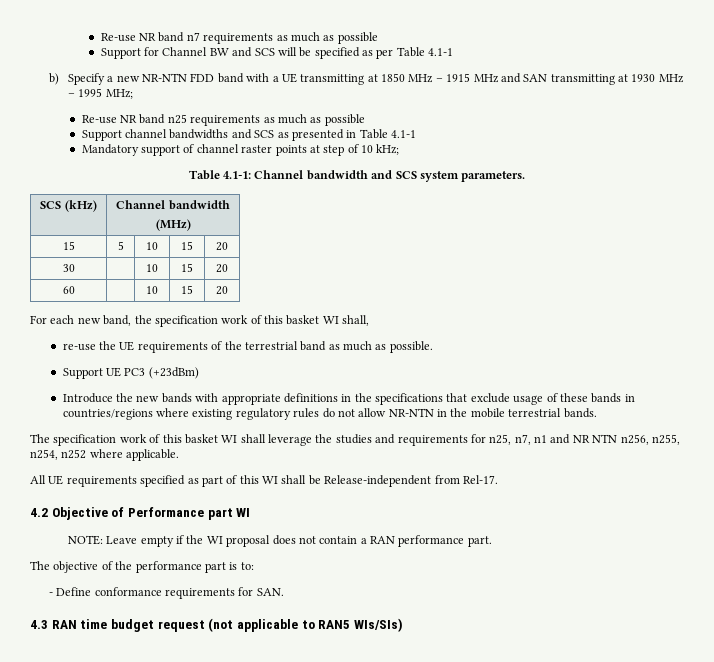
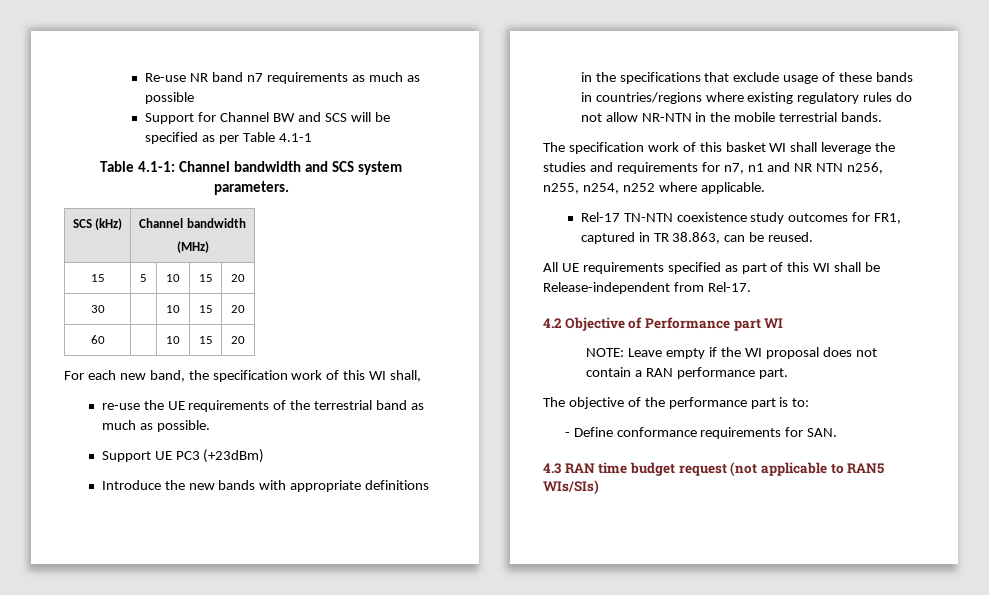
[48,73,684,85] [67,88,133,99] [81,114,365,126] [81,129,417,141] [81,144,400,156] // b) Specify a new NR-NTN FDD band with a UE transmitting at 1850 MHz – 1915 MHz and SAN transmitting at 1930 MHz – 1995 MHz; // Re-use NR band n25 requirements as much as possible // Support channel bandwidths and SCS as presented in Table 4.1-1 // Mandatory support of channel raster points at step of 10 kHz; -> (312, 137) none
[286,315,320,325] basket -> (366, 375) none
[489,434,512,445] n25, -> (720, 167) none
(180, 455) none -> [580,212,902,224] [580,232,814,244] // Rel-17 TN-NTN coexistence study outcomes for FR1, captured in TR 38.863, can be reused.

